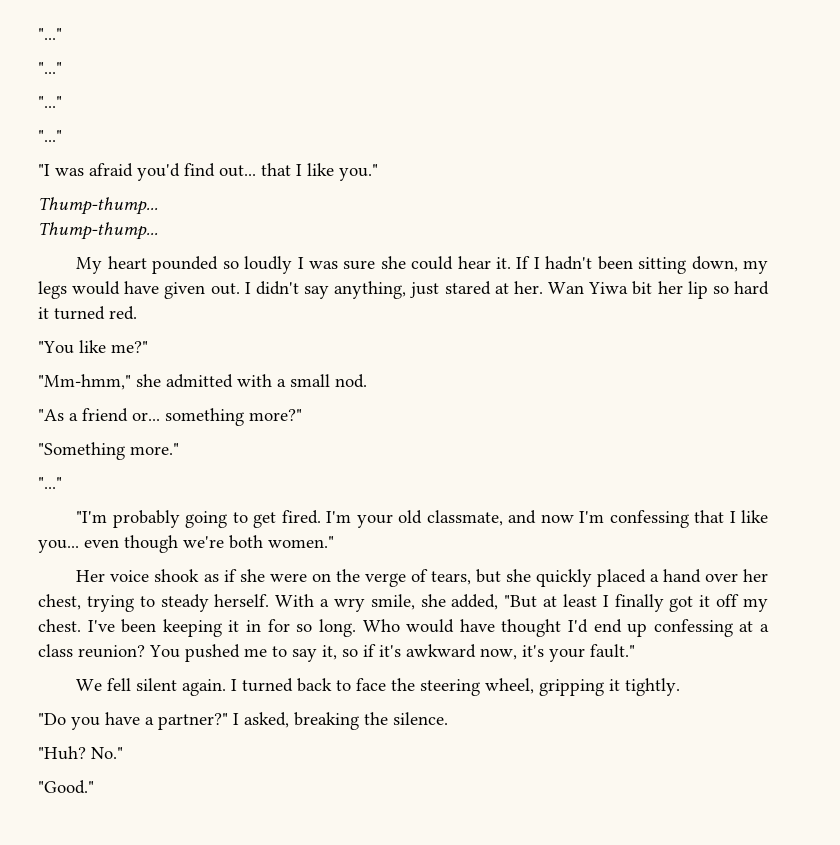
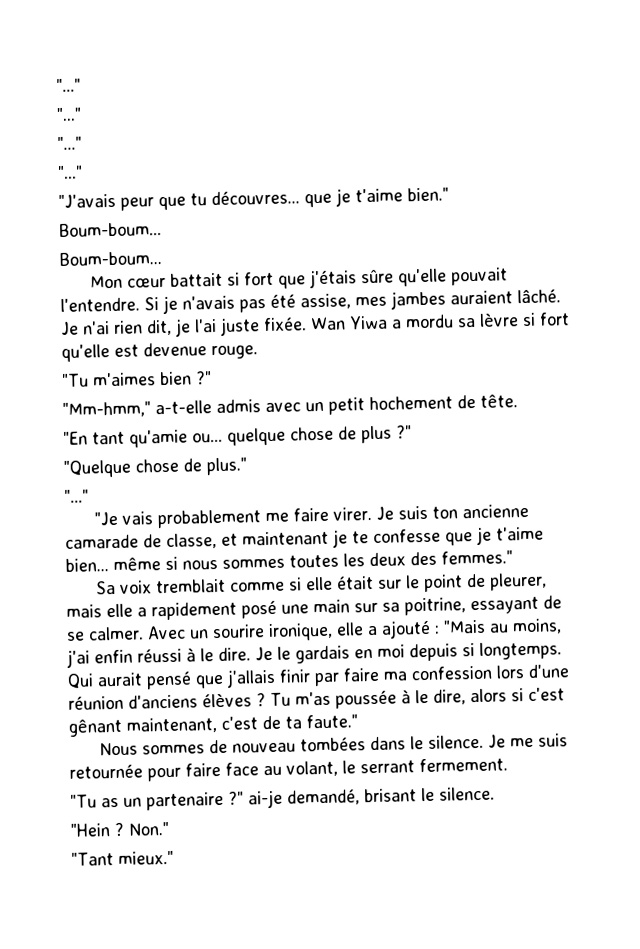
[38,163,378,181] [38,197,158,215] [38,222,158,240] [76,256,768,274] [38,281,769,299] [38,306,137,320] [38,340,148,354] [38,374,367,390] [38,408,302,426] [38,442,179,460] [38,477,62,489] [76,510,768,528] [38,535,334,553] [76,569,768,587] [38,594,769,612] [38,619,769,637] [38,644,635,662] [76,678,681,696] [38,712,448,730] [38,746,123,760] [38,780,94,794] "I was afraid you'd find out... that I like you." // Thump-thump... // Thump-thump... // My heart pounded so loudly I was sure she could hear it. If I hadn't been sitting down, my legs would have given out. I didn't say anything, just stared at her. Wan Yiwa bit her lip so hard it turned red. // "You like me?" // "Mm-hmm," she admitted with a small nod. // "As a friend or... something more?" // "Something more." // "..." // "I'm probably going to get fired. I'm your old classmate, and now I'm confessing that I like you... even though we're both women." // Her voice shook as if she were on the verge of tears, but she quickly placed a hand over her chest, trying to steady herself. With a wry smile, she added, "But at least I finally got it off my chest. I've been keeping it in for so long. Who would have thought I'd end up confessing at a class reunion? You pushed me to say it, so if it's awkward now, it's your fault." // We fell silent again. I turned back to face the steering wheel, gripping it tightly. // "Do you have a partner?" I asked, breaking the silence. // "Huh? No." // "Good." -> [58,187,449,211] [59,222,162,238] [59,251,162,266] [89,267,508,289] [60,289,561,315] [60,312,570,337] [61,342,258,362] [62,371,212,387] [62,394,518,418] [63,425,412,448] [63,457,247,478] [64,489,89,503] [93,503,529,529] [65,526,544,549] [65,550,513,572] [95,572,547,595] [66,595,562,621] [67,618,562,642] [66,641,562,668] [67,664,569,690] [68,687,565,710] [68,714,358,737] [98,733,568,756] [69,757,508,782] [70,786,495,811] [70,821,169,837] [71,850,174,866] "J'avais peur que tu découvres... que je t'aime bien." // Boum-boum... // Boum-boum... // Mon cœur battait si fort que j'étais sûre qu'elle pouvait l'entendre. Si je n'avais pas été assise, mes jambes auraient lâché. Je n'ai rien dit, je l'ai juste fixée. Wan Yiwa a mordu sa lèvre si fort qu'elle est devenue rouge. // "Tu m'aimes bien ?" // "Mm-hmm," a-t-elle admis avec un petit hochement de tête. // "En tant qu'amie ou... quelque chose de plus ?" // "Quelque chose de plus." // "..." // "Je vais probablement me faire virer. Je suis ton ancienne camarade de classe, et maintenant je te confesse que je t'aime bien... même si nous sommes toutes les deux des femmes." // Sa voix tremblait comme si elle était sur le point de pleurer, mais elle a rapidement posé une main sur sa poitrine, essayant de se calmer. Avec un sourire ironique, elle a ajouté : "Mais au moins, j'ai enfin réussi à le dire. Je le gardais en moi depuis si longtemps. Qui aurait pensé que j'allais finir par faire ma confession lors d'une réunion d'anciens élèves ? Tu m'as poussée à le dire, alors si c'est gênant maintenant, c'est de ta faute." // Nous sommes de nouveau tombées dans le silence. Je me suis retournée pour faire face au volant, le serrant fermement. // "Tu as un partenaire ?" ai-je demandé, brisant le silence. // "Hein ? Non." // "Tant mieux."

